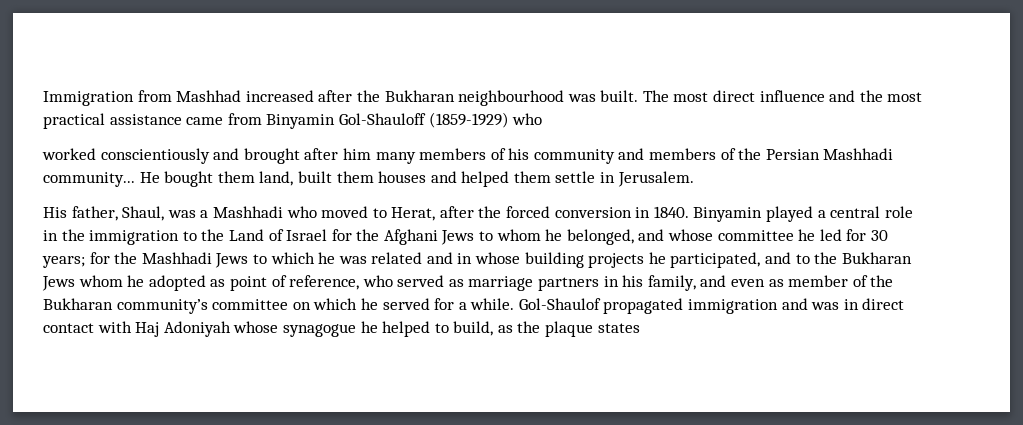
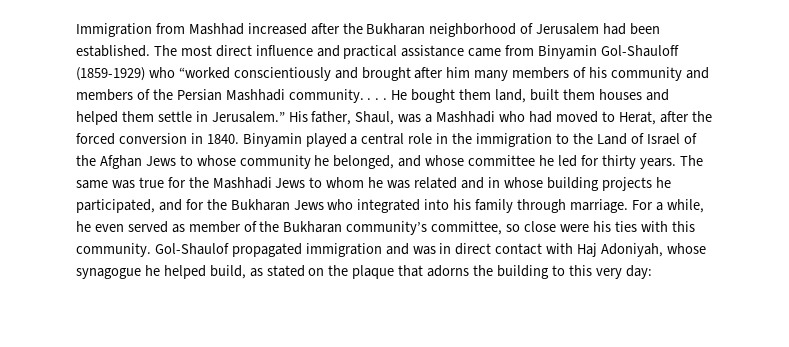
[458,90,639,106] neighbourhood was built. -> [429,23,661,37] [76,45,150,57] neighborhood of Jerusalem had been established.
[859,90,923,102] the most -> (340, 51) none
[42,148,96,160] // worked -> [178,67,230,79] “worked
[43,172,135,187] community... -> [288,89,388,103] community. . . .
[617,171,694,187] Jerusalem. // -> [211,111,285,123] Jerusalem.”
(317, 212) none -> [528,111,552,123] had
[331,229,541,245] for the Afghani Jews to whom -> [683,133,697,144] [76,155,311,169] of the Afghan Jews to whose community
[870,230,888,241] [42,256,85,268] 30 years; -> [601,155,703,169] [76,177,164,189] thirty years. The same was true
[270,252,315,264] which -> [326,177,365,188] whom
[795,254,810,264] to -> [185,199,204,210] for
[78,275,766,291] whom he adopted as point of reference, who served as marriage partners in his family, and even -> [327,199,704,213] [76,221,168,233] who integrated into his family through marriage. For a while, he even served
[212,298,515,310] committee on which he served for a while. -> [431,221,695,235] [76,243,151,257] committee, so close were his ties with this community.
[163,321,231,337] Adoniyah -> [601,243,664,257] Adoniyah,
[434,323,449,333] to -> (206, 272) none
[517,321,640,337] the plaque states -> [266,265,652,279] stated on the plaque that adorns the building to this very day:

